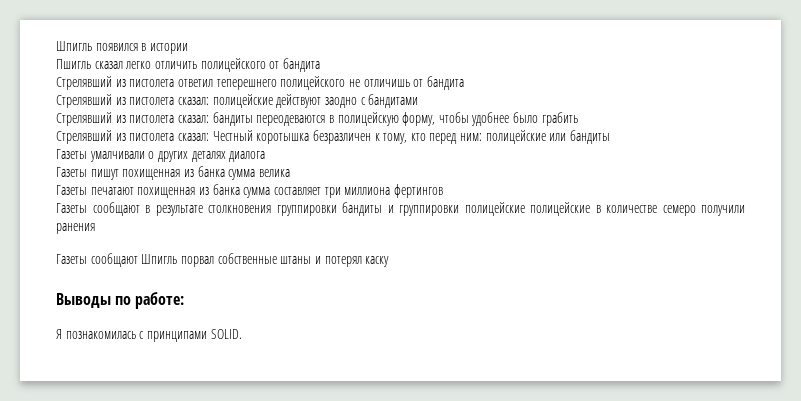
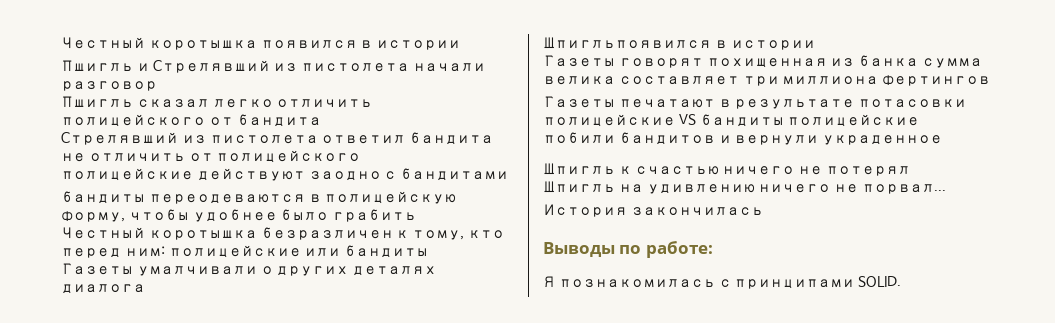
[56,41,92,51] Шпигль -> [61,37,257,50] Честный коротышка
(188, 48) none -> [61,60,485,73] [61,81,157,91] // Пшигль и Cтрелявший из пистолета начали разговор
[216,76,464,90] [56,94,209,108] теперешнего полицейского не отличишь от бандита // Cтрелявший из пистолета сказал: -> [409,132,494,145] [61,150,361,163] бандита не отличить от полицейского //
[56,112,209,126] Cтрелявший из пистолета сказал: -> (509, 174) none
[56,130,209,144] Cтрелявший из пистолета сказал: -> (417, 215) none
[56,167,119,180] // Газеты пишут -> [543,37,815,50] [543,55,703,68] // Шпигльпоявился в истории // Газеты говорят
[56,184,271,198] // Газеты печатают похищенная из банка сумма -> (615, 80) none
[92,202,140,216] сообщают -> [618,99,715,108] печатают
[208,202,745,216] [56,223,95,234] [56,253,390,267] столкновения группировки бандиты и группировки полицейские полицейские в количестве семеро получили ранения // Газеты сообщают Шпигль порвал собственные штаны и потерял каску -> [858,99,967,108] [543,114,920,127] [543,132,943,145] [543,163,910,176] [543,181,946,194] [543,204,763,217] потасовки полицейские VS бандиты полицейские побили бандитов и вернули украденное // Шпигль к счастью ничего не потерял // Шпигль на удивлению ничего не порвал... // История закончилась

